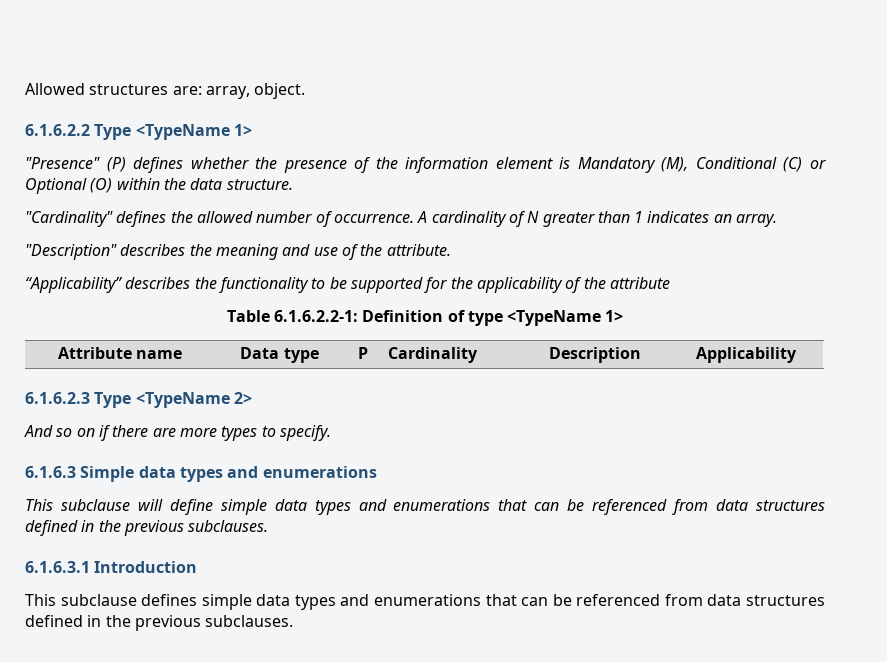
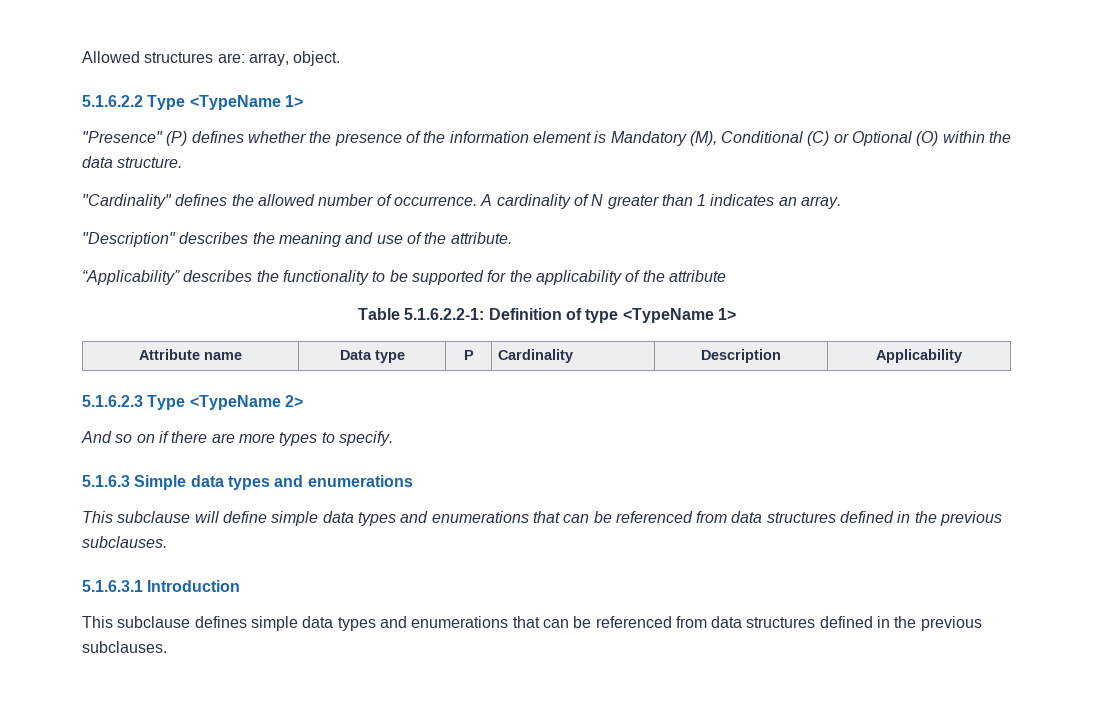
[25,124,90,136] 6.1.6.2.2 -> [82,95,143,107] 5.1.6.2.2
[273,310,358,322] 6.1.6.2.2-1: -> [404,308,485,320] 5.1.6.2.2-1:
[25,392,90,404] 6.1.6.2.3 -> [82,395,143,407] 5.1.6.2.3
[25,466,76,478] 6.1.6.3 -> [82,475,130,487] 5.1.6.3
[25,561,90,573] 6.1.6.3.1 -> [82,580,143,592] 5.1.6.3.1

